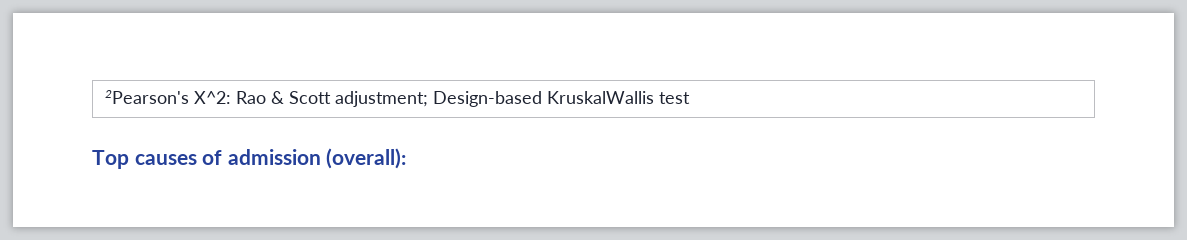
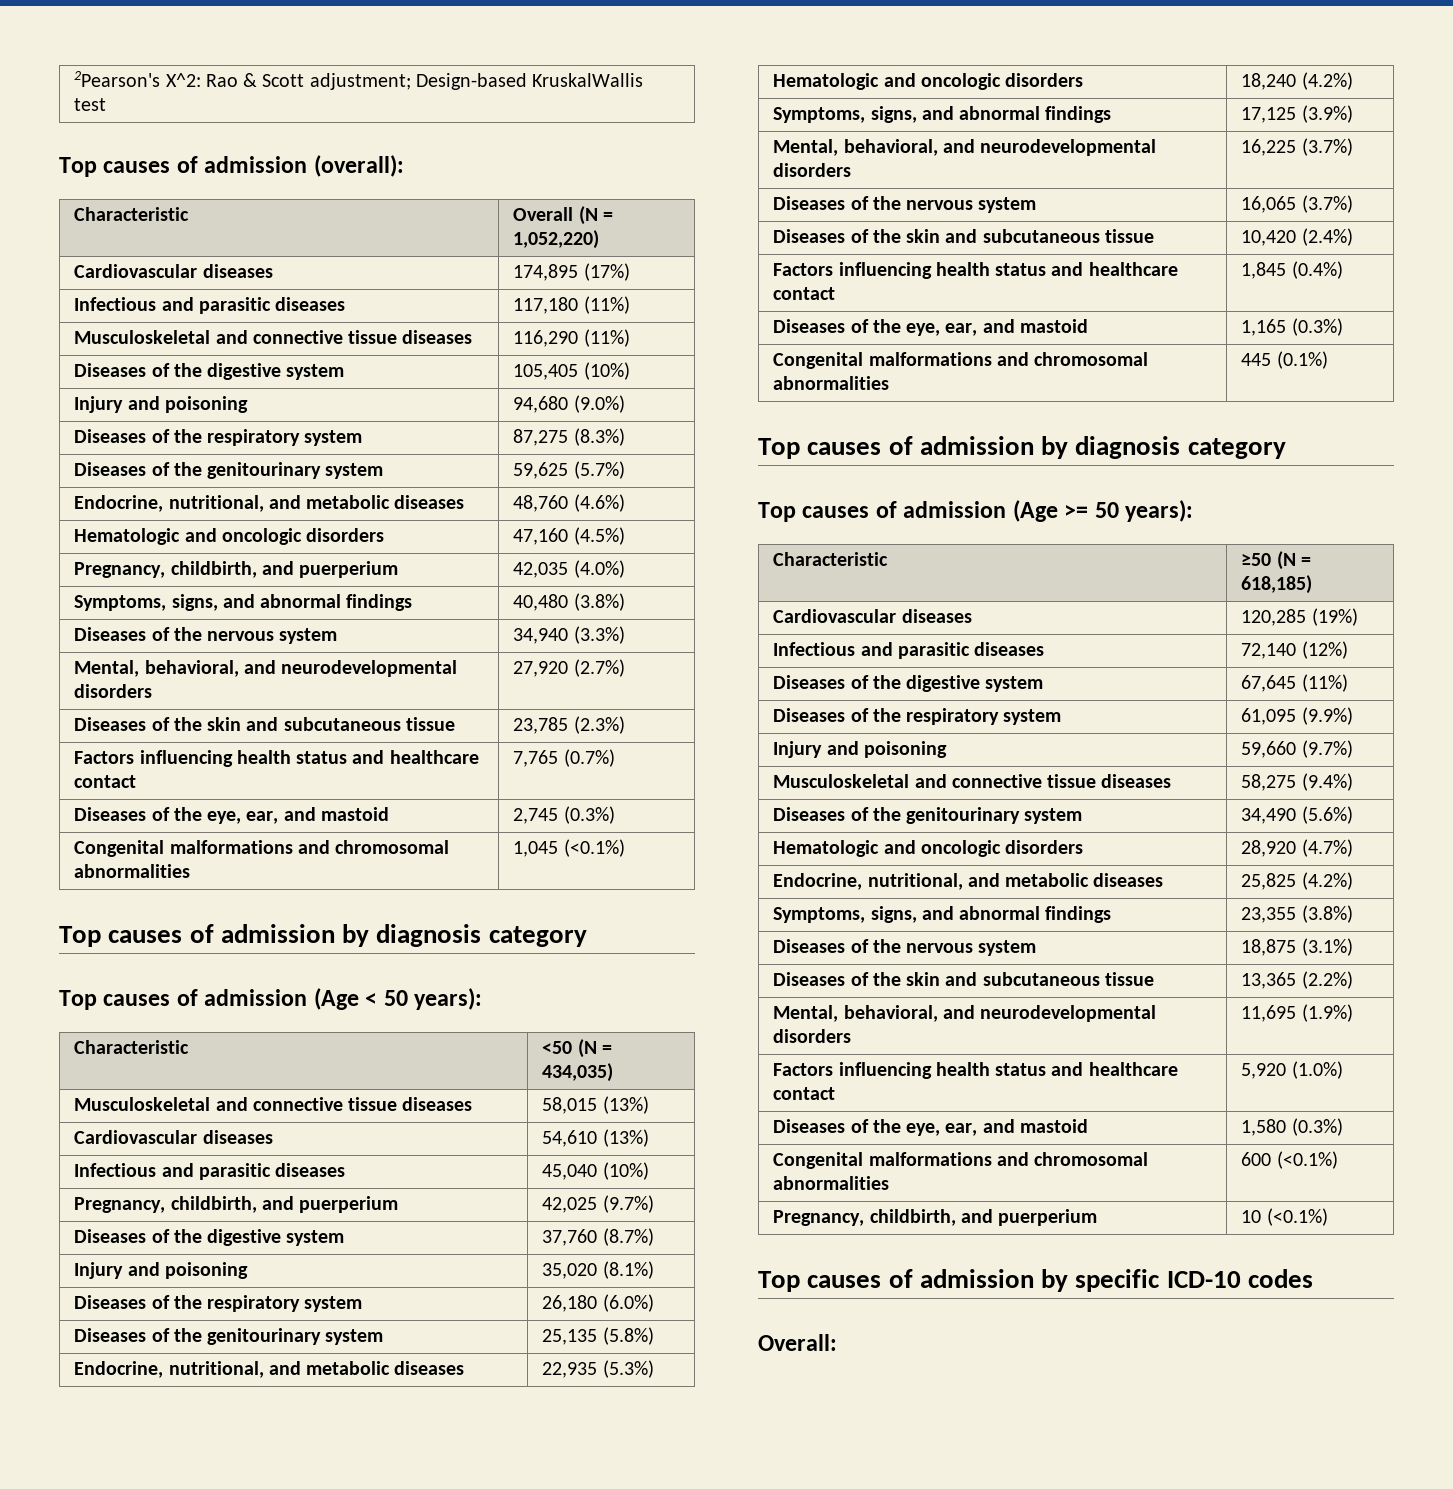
(407, 158) none -> [74,207,190,221] [513,206,613,225] [513,230,600,249] [74,264,273,278] [513,263,630,281] [74,297,346,314] [513,296,630,314] [74,330,473,344] [513,329,630,347] [74,363,345,380] [513,362,630,380] [74,396,248,413] [513,395,625,413] [74,429,363,446] [513,428,625,446] [74,462,384,479] [513,461,625,479] [74,495,465,512] [513,494,625,512] [74,528,385,545] [513,527,625,545] [74,561,399,578] [513,560,625,578] [74,594,413,611] [513,593,625,611] [74,627,338,644] [513,626,625,644] [74,660,458,677] [74,684,153,698] [513,659,625,677] [74,717,455,731] [513,716,625,734] [74,750,479,767] [74,775,137,788] [513,749,615,767] [74,807,389,824] [513,806,615,824] [74,840,450,857] [74,864,191,878] [513,839,625,857] [59,924,587,947] [59,988,483,1010] [74,1040,190,1054] [542,1039,612,1058] [542,1063,614,1082] [74,1097,473,1111] [542,1096,649,1114] [74,1130,273,1144] [542,1129,649,1147] [74,1163,346,1180] [542,1162,649,1180] [74,1196,399,1213] [542,1195,654,1213] [74,1229,345,1246] [542,1228,654,1246] [74,1262,248,1279] [542,1261,654,1279] [74,1295,363,1312] [542,1294,654,1312] [74,1328,384,1345] [542,1327,654,1345] [74,1361,465,1378] [542,1360,654,1378] [773,73,1084,90] [1241,72,1353,90] [773,106,1112,123] [1241,105,1353,123] [773,139,1157,156] [773,163,852,177] [1241,138,1353,156] [773,196,1037,213] [1241,195,1353,213] [773,229,1154,243] [1241,228,1353,246] [773,262,1178,279] [773,287,836,300] [1241,261,1343,279] [773,319,1088,336] [1241,318,1343,336] [773,352,1149,369] [773,376,890,390] [1241,351,1328,369] [758,436,1286,459] [758,500,1194,522] [773,552,889,566] [1241,551,1311,570] [1241,575,1313,594] [773,609,972,623] [1241,608,1358,626] [773,642,1045,659] [1241,641,1348,659] [773,675,1044,692] [1241,674,1348,692] [773,708,1062,725] [1241,707,1353,725] [773,741,947,758] [1241,740,1353,758] [773,774,1172,788] [1241,773,1353,791] [773,807,1083,824] [1241,806,1353,824] [773,840,1084,857] [1241,839,1353,857] [773,873,1164,890] [1241,872,1353,890] [773,906,1112,923] [1241,905,1353,923] [773,939,1037,956] [1241,938,1353,956] [773,972,1154,986] [1241,971,1353,989] [773,1005,1157,1022] [773,1029,852,1043] [1241,1004,1353,1022] [773,1062,1178,1079] [773,1087,836,1100] [1241,1061,1343,1079] [773,1119,1088,1136] [1241,1118,1343,1136] [773,1152,1149,1169] [773,1176,890,1190] [1241,1151,1338,1169] [773,1209,1098,1226] [1241,1208,1328,1226] [758,1269,1314,1292] [758,1334,837,1351] // Characteristic | Overall (N = 1,052,220) // Cardiovascular diseases | 174,895 (17%) // Infectious and parasitic diseases | 117,180 (11%) // Musculoskeletal and connective tissue diseases | 116,290 (11%) // Diseases of the digestive system | 105,405 (10%) // Injury and poisoning | 94,680 (9.0%) // Diseases of the respiratory system | 87,275 (8.3%) // Diseases of the genitourinary system | 59,625 (5.7%) // Endocrine, nutritional, and metabolic diseases | 48,760 (4.6%) // Hematologic and oncologic disorders | 47,160 (4.5%) // Pregnancy, childbirth, and puerperium | 42,035 (4.0%) // Symptoms, signs, and abnormal findings | 40,480 (3.8%) // Diseases of the nervous system | 34,940 (3.3%) // Mental, behavioral, and neurodevelopmental disorders | 27,920 (2.7%) // Diseases of the skin and subcutaneous tissue | 23,785 (2.3%) // Factors influencing health status and healthcare contact | 7,765 (0.7%) // Diseases of the eye, ear, and mastoid | 2,745 (0.3%) // Congenital malformations and chromosomal abnormalities | 1,045 (<0.1%) // Top causes of admission by diagnosis category // Top causes of admission (Age < 50 years): // Characteristic | <50 (N = 434,035) // Musculoskeletal and connective tissue diseases | 58,015 (13%) // Cardiovascular diseases | 54,610 (13%) // Infectious and parasitic diseases | 45,040 (10%) // Pregnancy, childbirth, and puerperium | 42,025 (9.7%) // Diseases of the digestive system | 37,760 (8.7%) // Injury and poisoning | 35,020 (8.1%) // Diseases of the respiratory system | 26,180 (6.0%) // Diseases of the genitourinary system | 25,135 (5.8%) // Endocrine, nutritional, and metabolic diseases | 22,935 (5.3%) // Hematologic and oncologic disorders | 18,240 (4.2%) // Symptoms, signs, and abnormal findings | 17,125 (3.9%) // Mental, behavioral, and neurodevelopmental disorders | 16,225 (3.7%) // Diseases of the nervous system | 16,065 (3.7%) // Diseases of the skin and subcutaneous tissue | 10,420 (2.4%) // Factors influencing health status and healthcare contact | 1,845 (0.4%) // Diseases of the eye, ear, and mastoid | 1,165 (0.3%) // Congenital malformations and chromosomal abnormalities | 445 (0.1%) // Top causes of admission by diagnosis category // Top causes of admission (Age >= 50 years): // Characteristic | ≥50 (N = 618,185) // Cardiovascular diseases | 120,285 (19%) // Infectious and parasitic diseases | 72,140 (12%) // Diseases of the digestive system | 67,645 (11%) // Diseases of the respiratory system | 61,095 (9.9%) // Injury and poisoning | 59,660 (9.7%) // Musculoskeletal and connective tissue diseases | 58,275 (9.4%) // Diseases of the genitourinary system | 34,490 (5.6%) // Hematologic and oncologic disorders | 28,920 (4.7%) // Endocrine, nutritional, and metabolic diseases | 25,825 (4.2%) // Symptoms, signs, and abnormal findings | 23,355 (3.8%) // Diseases of the nervous system | 18,875 (3.1%) // Diseases of the skin and subcutaneous tissue | 13,365 (2.2%) // Mental, behavioral, and neurodevelopmental disorders | 11,695 (1.9%) // Factors influencing health status and healthcare contact | 5,920 (1.0%) // Diseases of the eye, ear, and mastoid | 1,580 (0.3%) // Congenital malformations and chromosomal abnormalities | 600 (<0.1%) // Pregnancy, childbirth, and puerperium | 10 (<0.1%) // Top causes of admission by specific ICD-10 codes // Overall:

